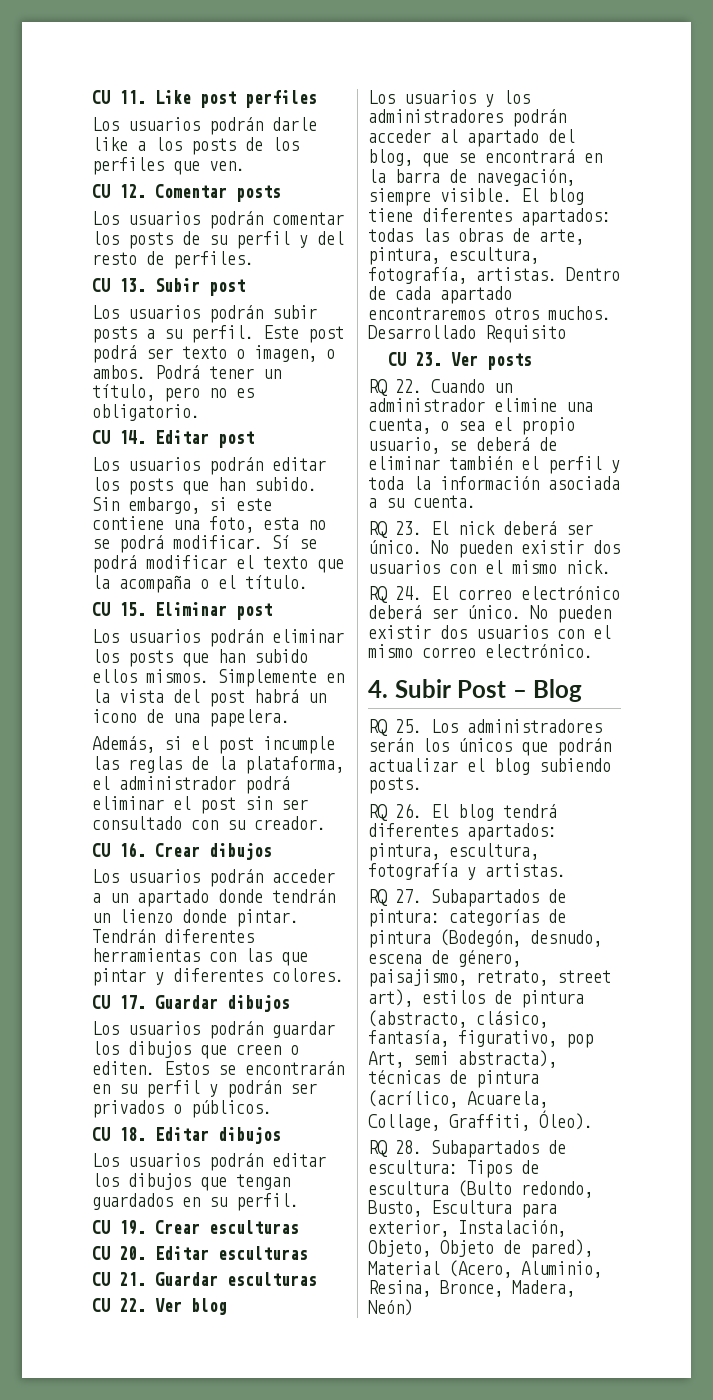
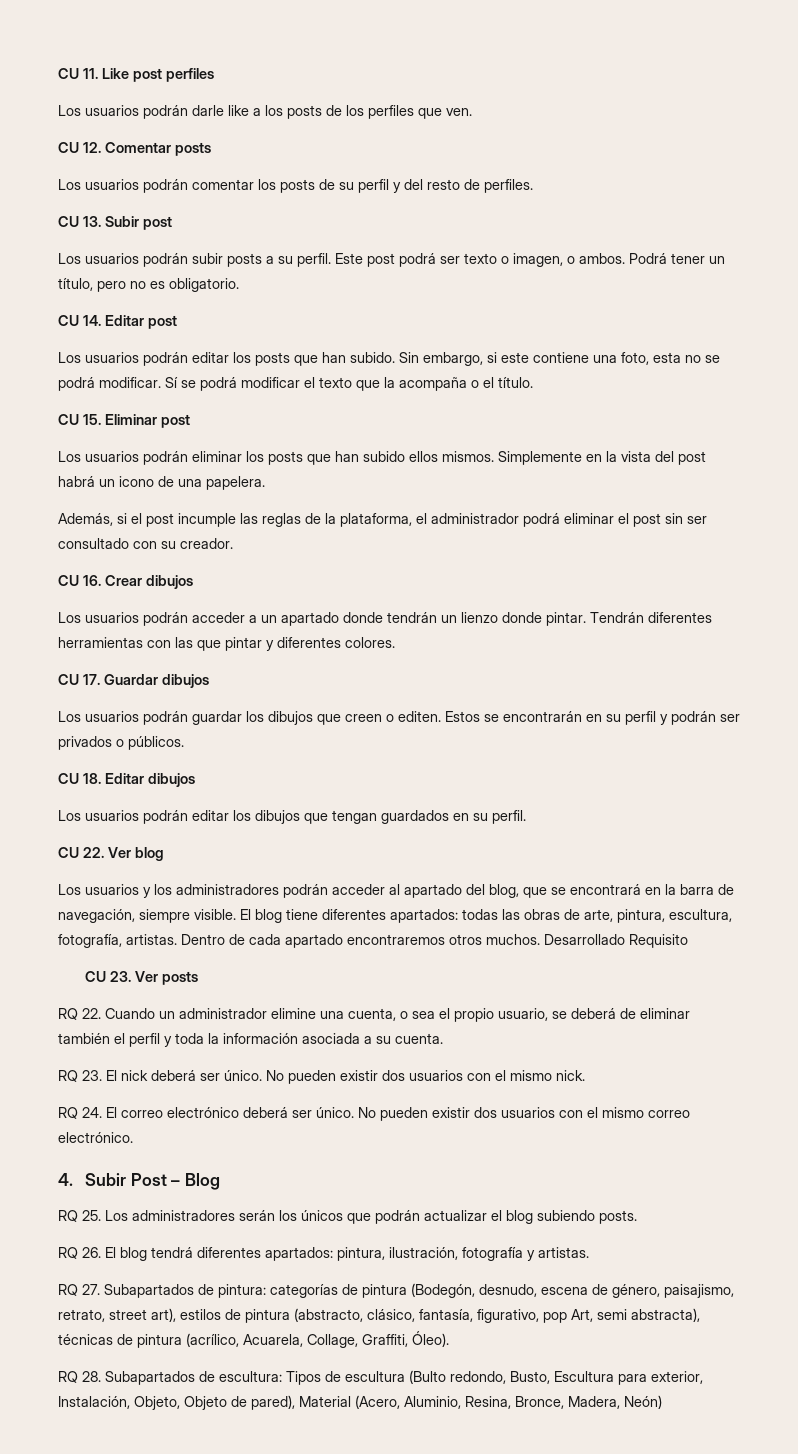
[92,1220,299,1235] [92,1246,308,1260] [92,1272,317,1286] // CU 19. Crear esculturas // CU 20. Editar esculturas // CU 21. Guardar esculturas -> (526, 817) none
[449,843,539,860] escultura, -> [389,1247,458,1260] ilustración,

